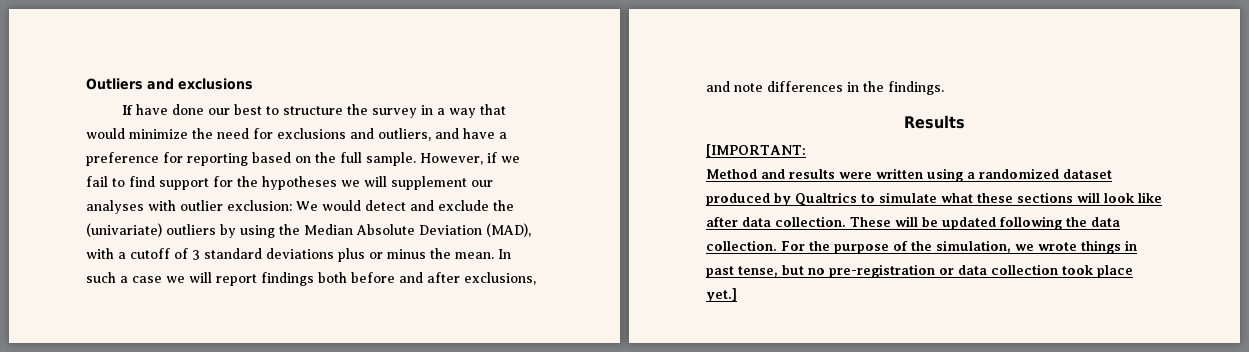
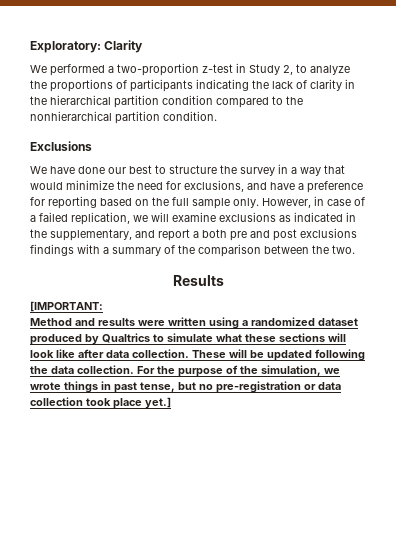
[86,78,253,90] [122,105,134,115] Outliers and exclusions // If -> [30,40,144,53] [30,63,350,76] [30,79,355,92] [30,95,303,108] [30,111,217,124] [30,141,92,151] [30,166,47,174] Exploratory: Clarity // We performed a two-proportion z-test in Study 2, to analyze the proportions of participants indicating the lack of clarity in the hierarchical partition condition compared to the nonhierarchical partition condition. // Exclusions // We
[277,128,431,141] exclusions and outliers, -> [184,180,244,192] exclusions,
[366,152,520,166] [86,176,493,190] [86,200,514,214] [86,223,531,238] [86,248,511,262] [86,272,536,286] [706,81,944,95] sample. However, if we fail to find support for the hypotheses we will supplement our analyses with outlier exclusion: We would detect and exclude the (univariate) outliers by using the Median Absolute Deviation (MAD), with a cutoff of 3 standard deviations plus or minus the mean. In such a case we will report findings both before and after exclusions, and note differences in the findings. -> [192,196,365,209] [30,212,356,225] [30,228,357,241] [30,244,355,257] sample only. However, in case of a failed replication, we will examine exclusions as indicated in the supplementary, and report a both pre and post exclusions findings with a summary of the comparison between the two.

